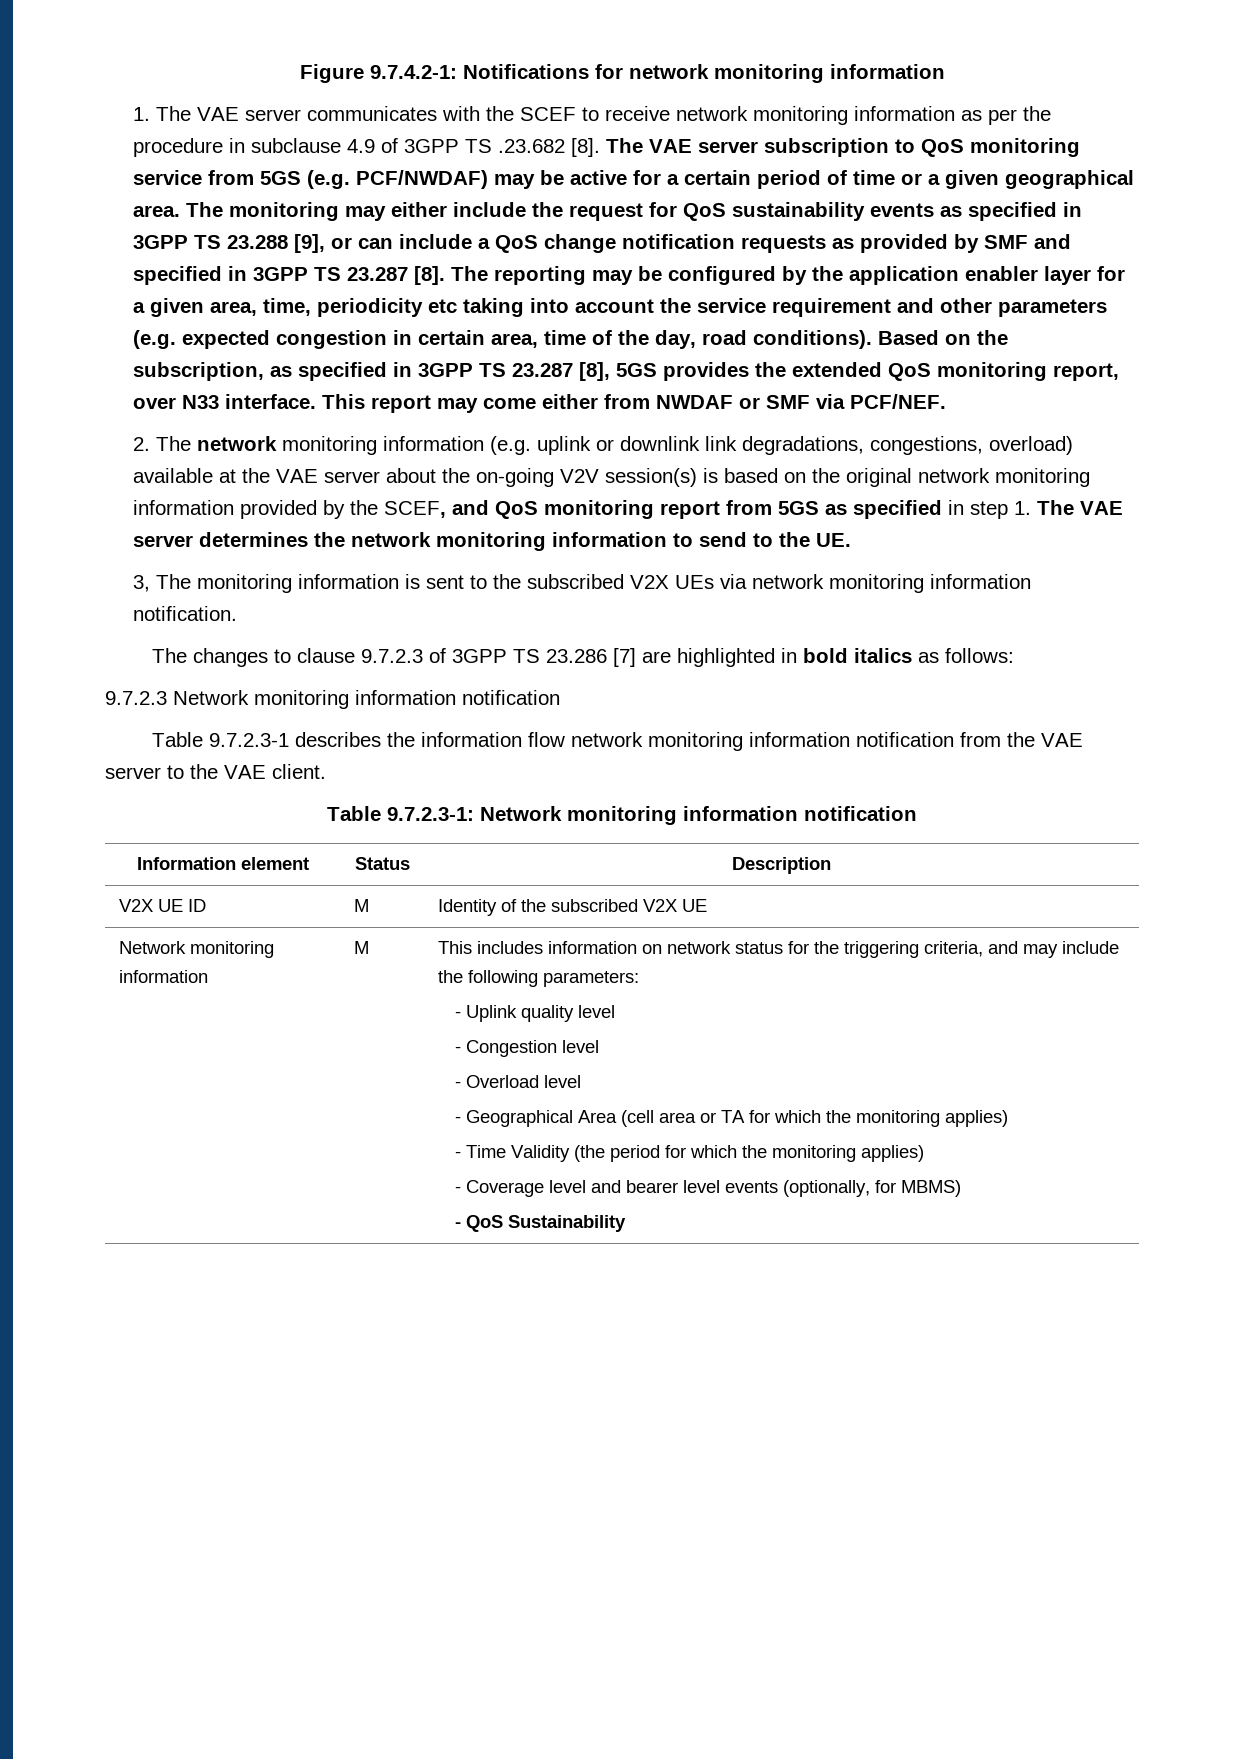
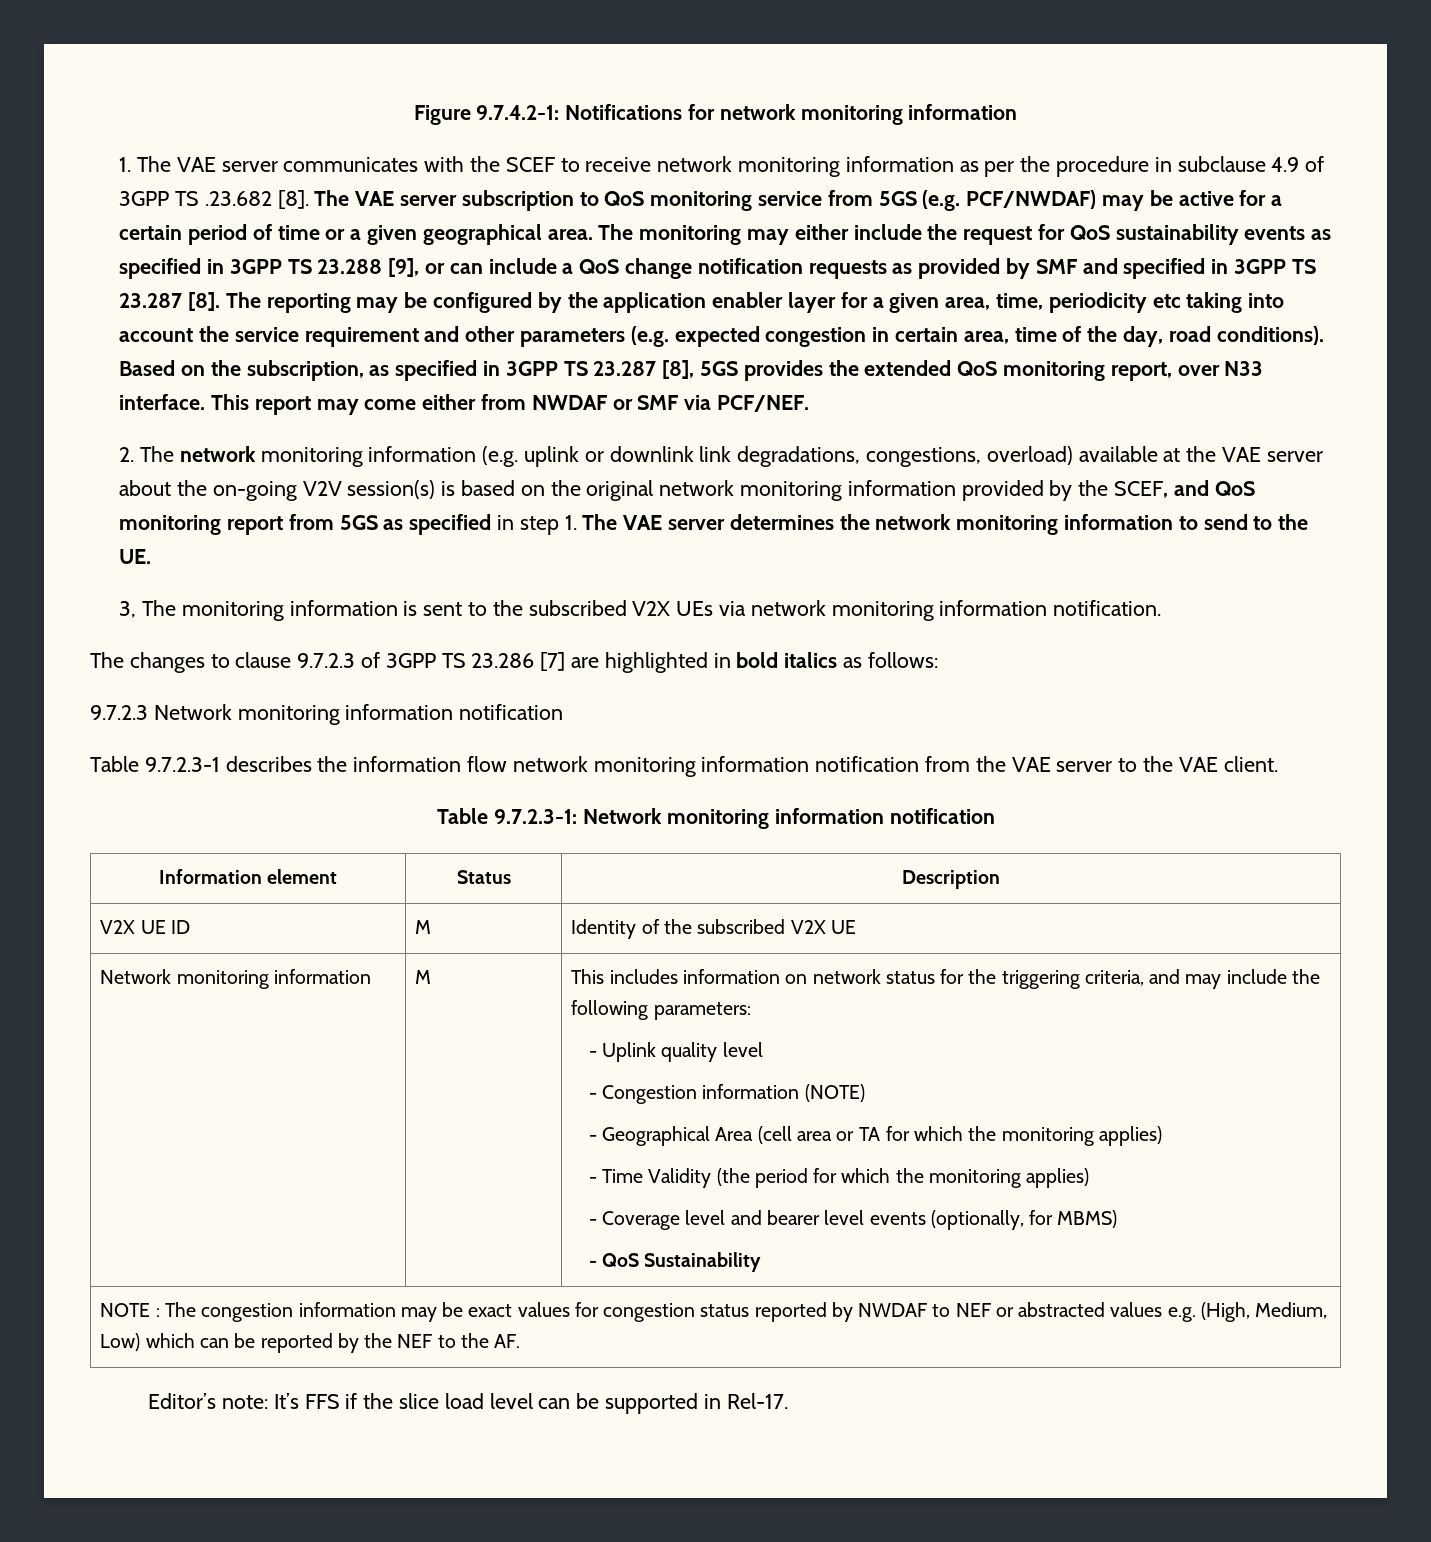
[561,1040,599,1053] [454,1075,581,1088] level // - Overload level -> [702,1084,865,1102] information (NOTE)
(626, 1223) none -> [100,1302,1328,1322] [100,1333,521,1353] [148,1393,788,1414] // NOTE : The congestion information may be exact values for congestion status reported by NWDAF to NEF or abstracted values e.g. (High, Medium, Low) which can be reported by the NEF to the AF. // Editor’s note: It’s FFS if the slice load level can be supported in Rel-17.

